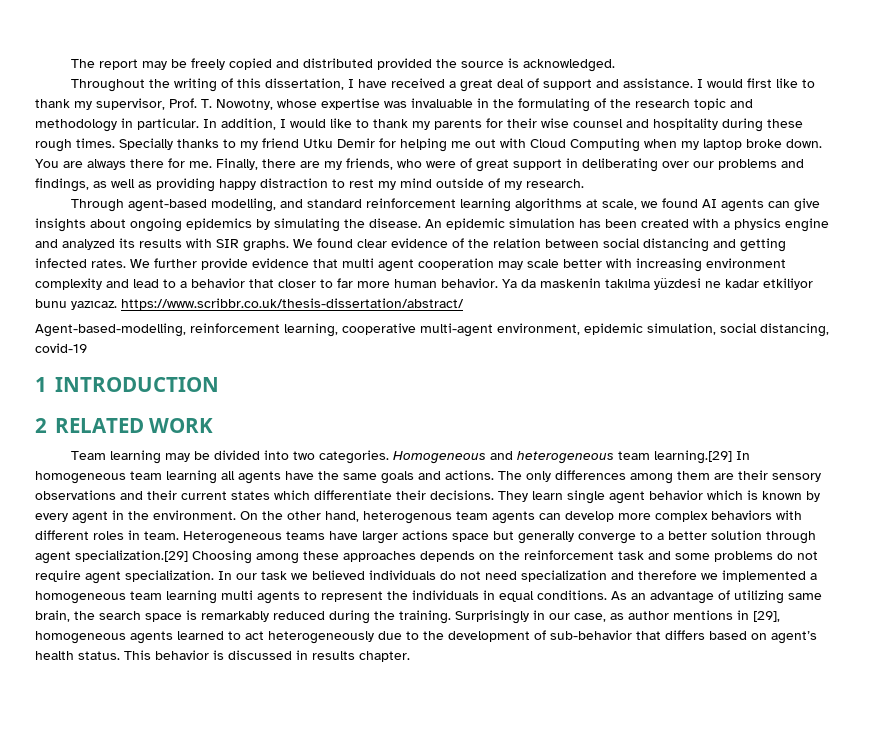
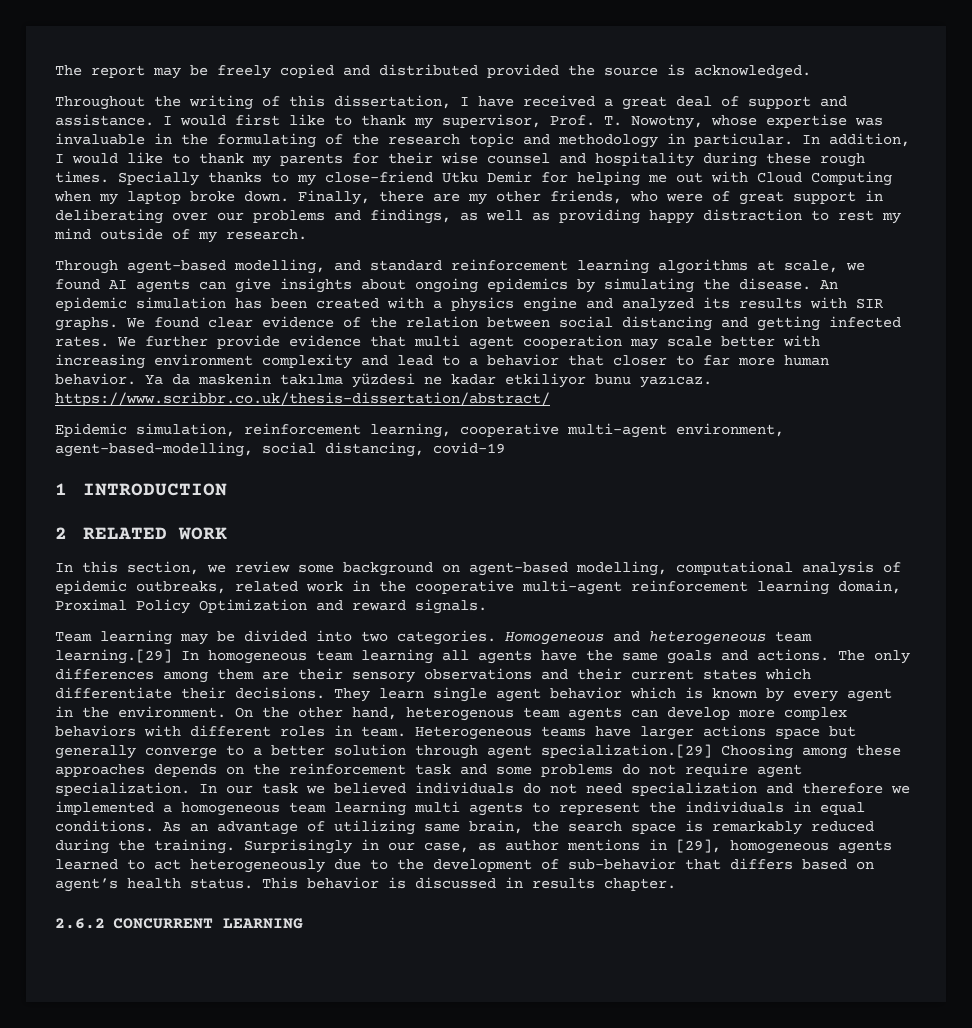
[262,138,299,148] friend -> [325,171,433,183] close-friend
[35,158,212,170] You are always there for me. -> (289, 196) none
(342, 165) none -> [496,191,541,202] other
[35,323,186,337] Agent-based-modelling, -> [55,423,235,437] Epidemic simulation,
[584,323,716,335] epidemic simulation, -> [55,442,253,457] agent-based-modelling,
(214, 425) none -> [55,561,901,576] [55,580,901,595] [55,599,487,614] // In this section, we review some background on agent-based modelling, computational analysis of epidemic outbreaks, related work in the cooperative multi-agent reinforcement learning domain, Proximal Policy Optimization and reward signals.
(410, 656) none -> [55,918,303,929] // 2.6.2 CONCURRENT LEARNING

